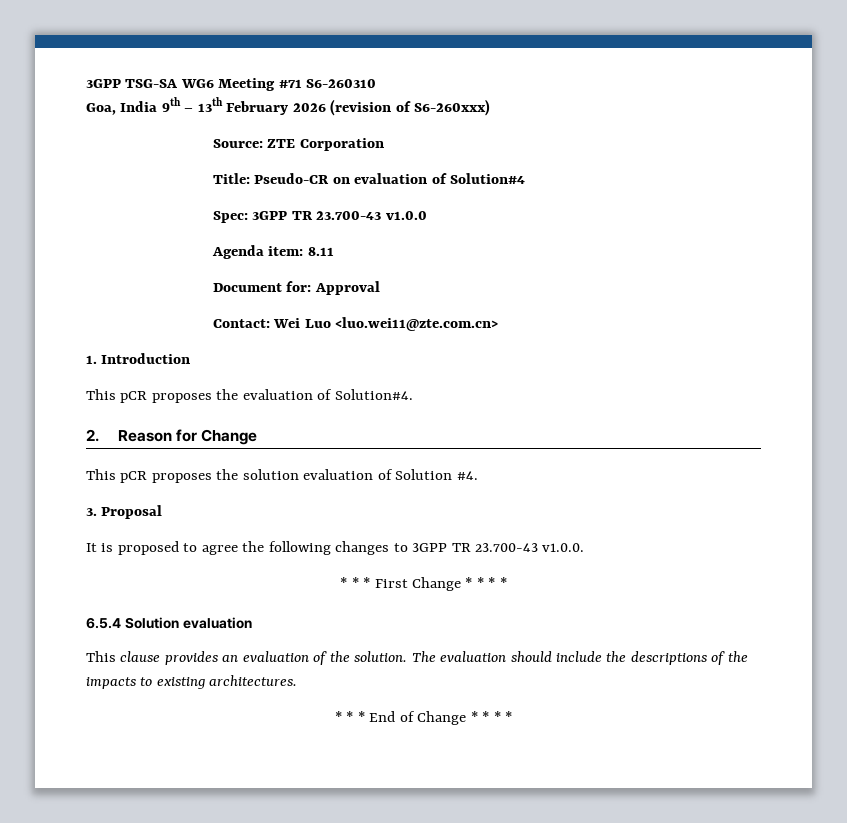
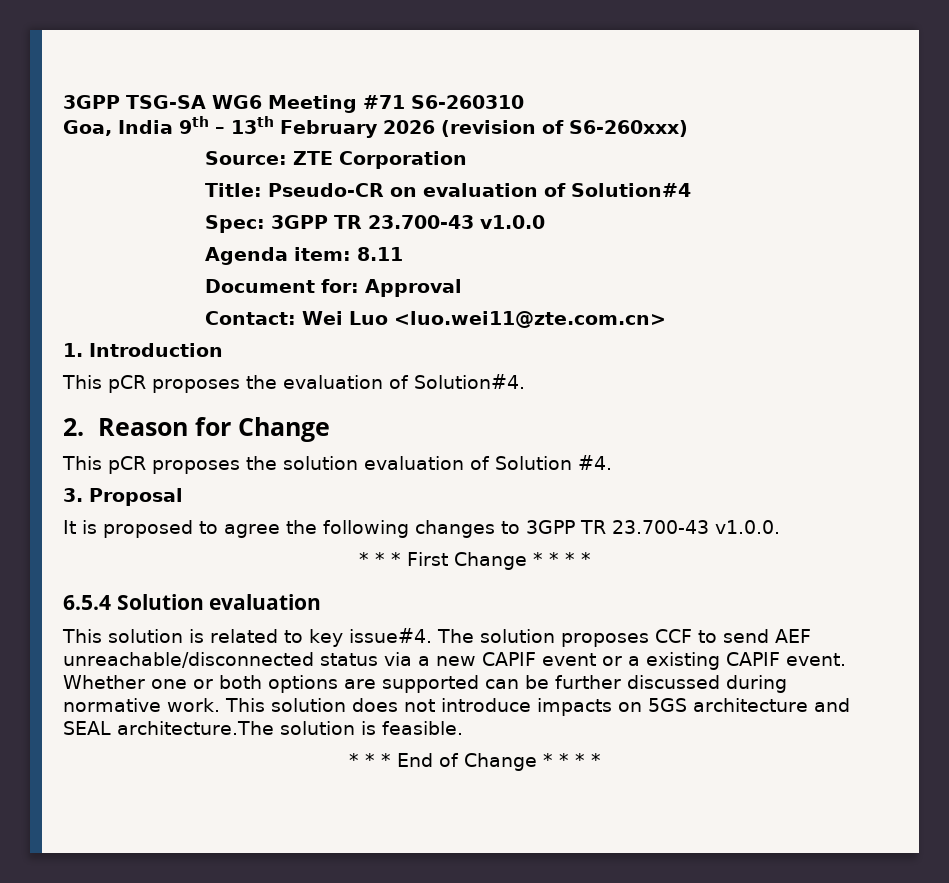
[120,651,748,665] [86,675,298,689] clause provides an evaluation of the solution. The evaluation should include the descriptions of the impacts to existing architectures. -> [108,628,811,647] [63,652,846,670] [63,675,787,693] [63,698,850,716] [63,721,463,735] solution is related to key issue#4. The solution proposes CCF to send AEF unreachable/disconnected status via a new CAPIF event or a existing CAPIF event. Whether one or both options are supported can be further discussed during normative work. This solution does not introduce impacts on 5GS architecture and SEAL architecture.The solution is feasible.

